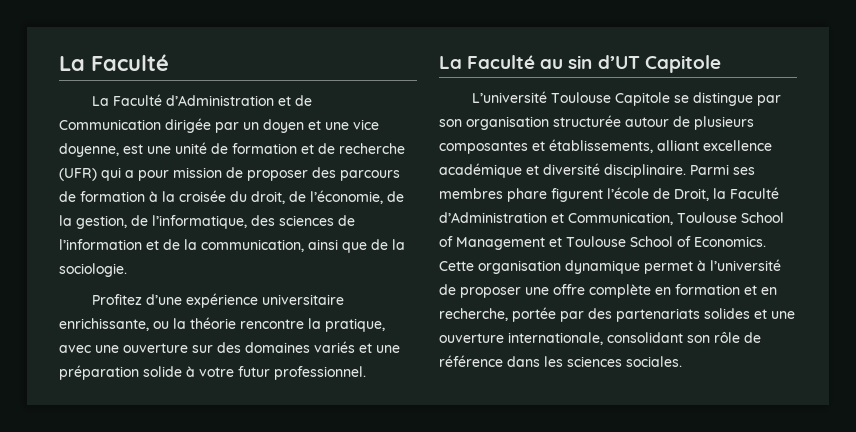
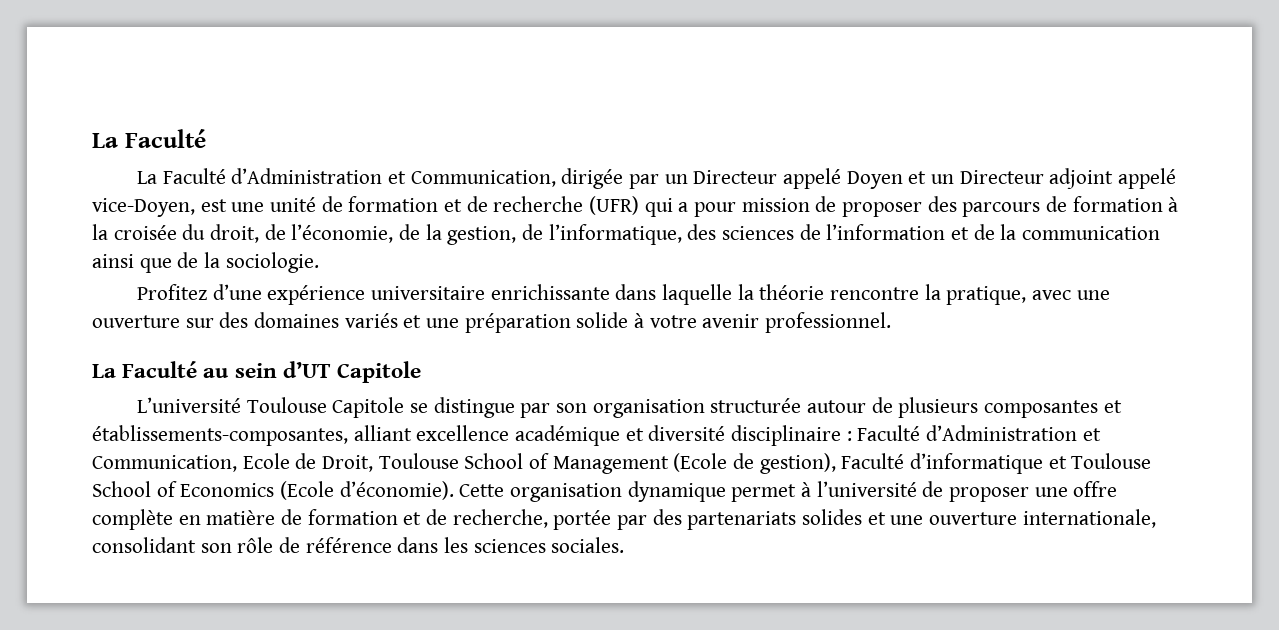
[295,95,313,106] [59,119,161,130] de Communication -> [410,170,556,187] Communication,
[263,119,379,133] [59,143,119,157] doyen et une vice doyenne, -> [693,168,1176,189] [92,198,195,217] Directeur appelé Doyen et un Directeur adjoint appelé vice-Doyen,
[201,239,304,252] communication, -> [1022,226,1161,240] communication
[59,318,169,331] enrichissante, ou -> [490,284,732,305] enrichissante dans laquelle
[238,366,270,377] futur -> [702,314,760,328] avenir
[568,55,593,69] sin -> [234,363,277,378] sein
[549,139,653,153] établissements, -> [92,425,348,446] établissements-composantes,
[604,164,755,178] [439,187,779,202] [439,212,673,225] disciplinaire. Parmi ses membres phare figurent l’école de Droit, la Faculté d’Administration et Communication, -> [731,425,1101,446] [92,453,374,472] disciplinaire : Faculté d’Administration et Communication, Ecole de Droit,
(545, 243) none -> [673,453,1044,474] (Ecole de gestion), Faculté d’informatique
[694,236,766,247] Economics. -> [180,481,454,500] Economics (Ecole d’économie).
[675,284,777,295] formation et en -> [206,509,448,525] matière de formation et de

